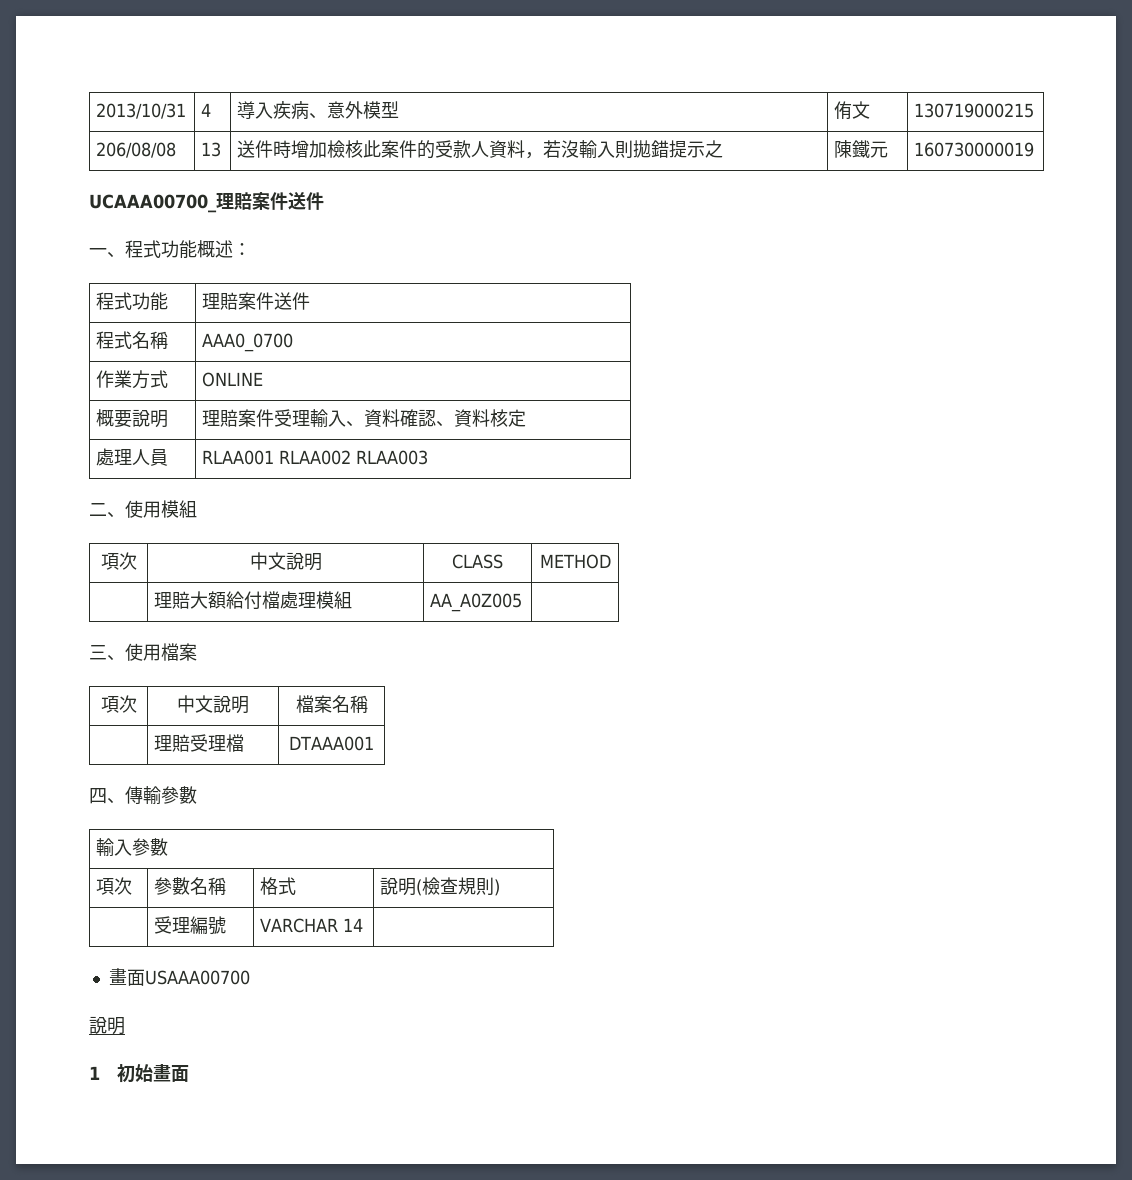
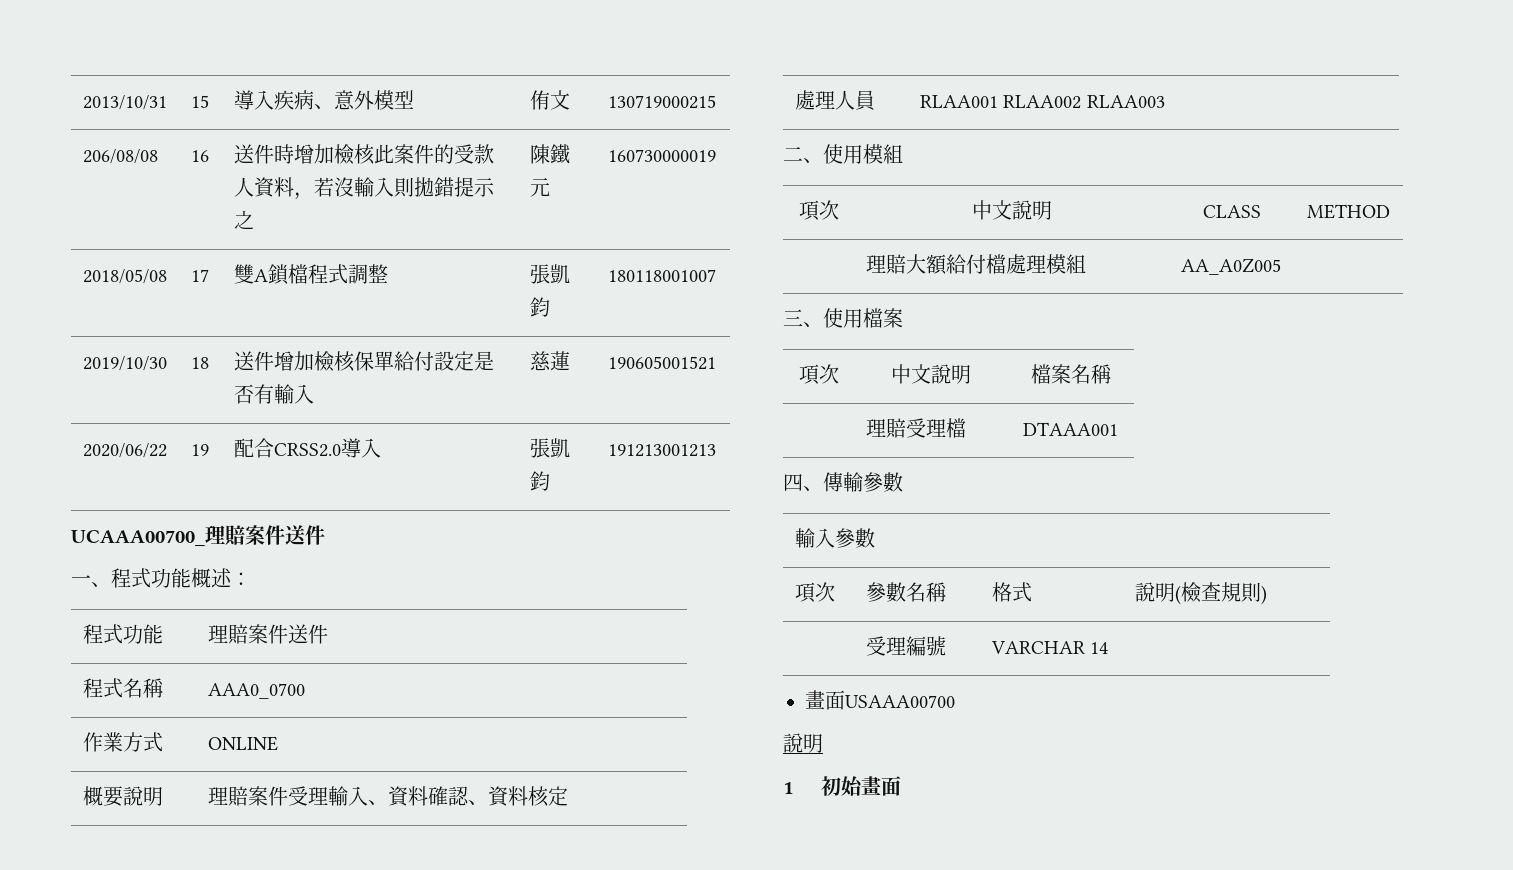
[201,103,212,117] 4 -> [190,95,209,108] 15
[201,142,222,157] 13 -> [190,150,209,162] 16
(1035, 149) none -> [82,269,167,284] [190,269,209,282] [233,264,388,285] [529,264,570,284] [529,297,550,317] [607,269,716,282] [82,356,167,371] [190,357,209,369] [233,351,494,372] [233,384,314,404] [529,351,570,371] [607,356,716,370] [82,443,167,458] [190,444,209,456] [233,438,381,458] [529,438,570,458] [529,471,550,491] [607,444,716,457] // 2018/05/08 | 17 | 雙A鎖檔程式調整 | 張凱鈞 | 180118001007 // 2019/10/30 | 18 | 送件增加檢核保單給付設定是否有輸入 | 慈蓮 | 190605001521 // 2020/06/22 | 19 | 配合CRSS2.0導入 | 張凱鈞 | 191213001213

